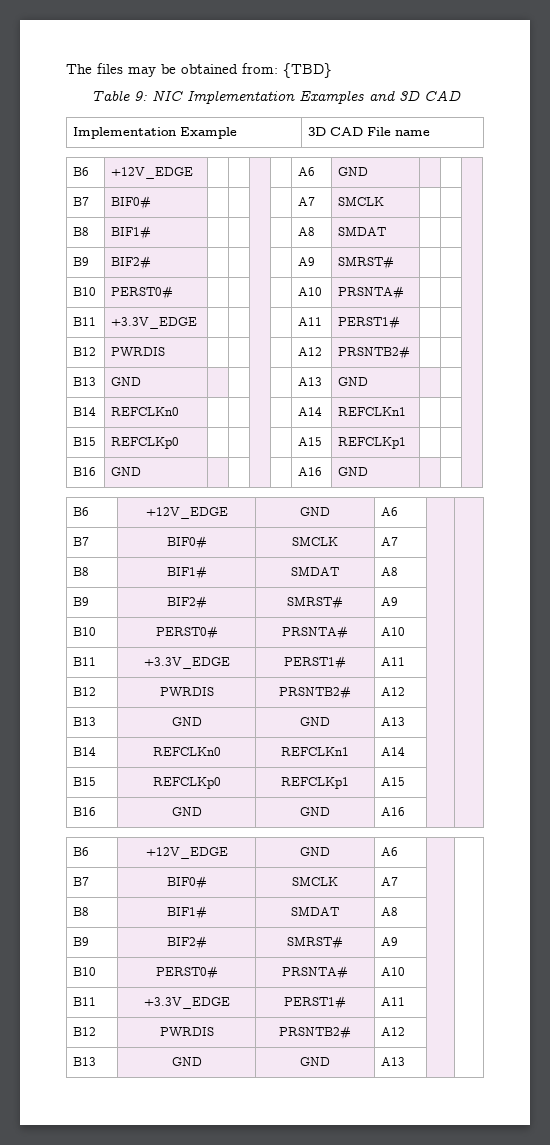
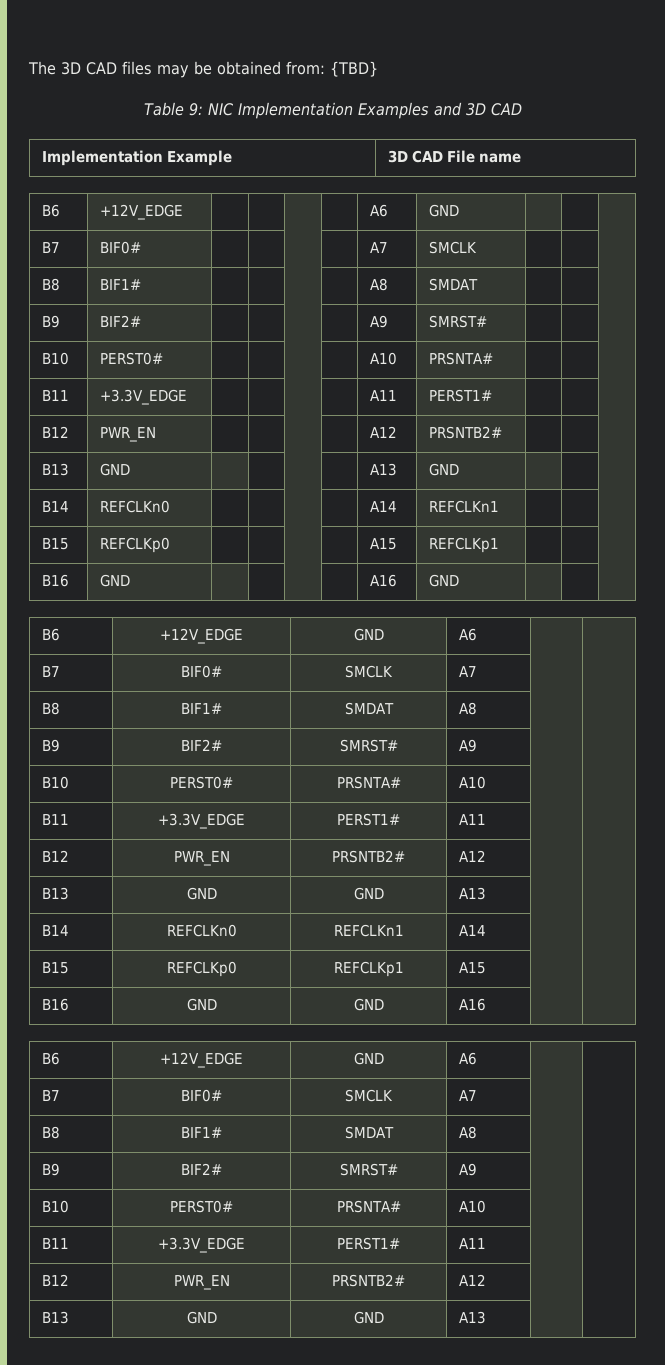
(92, 69) none -> [61,62,117,75] 3D CAD
[110,347,165,356] PWRDIS -> [99,427,156,442] PWR_EN
[159,687,214,696] PWRDIS -> [173,851,230,866] PWR_EN
[159,1027,214,1036] PWRDIS -> [173,1275,230,1290] PWR_EN

